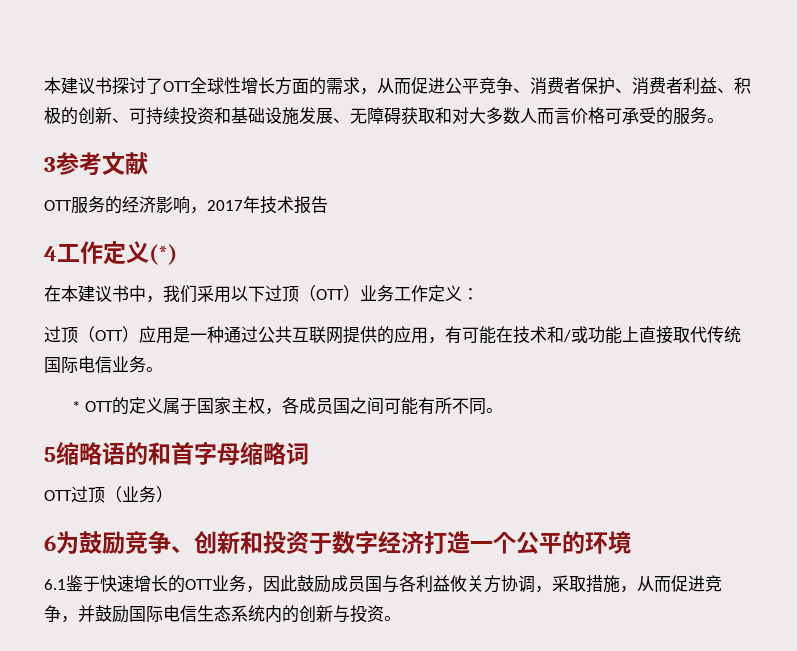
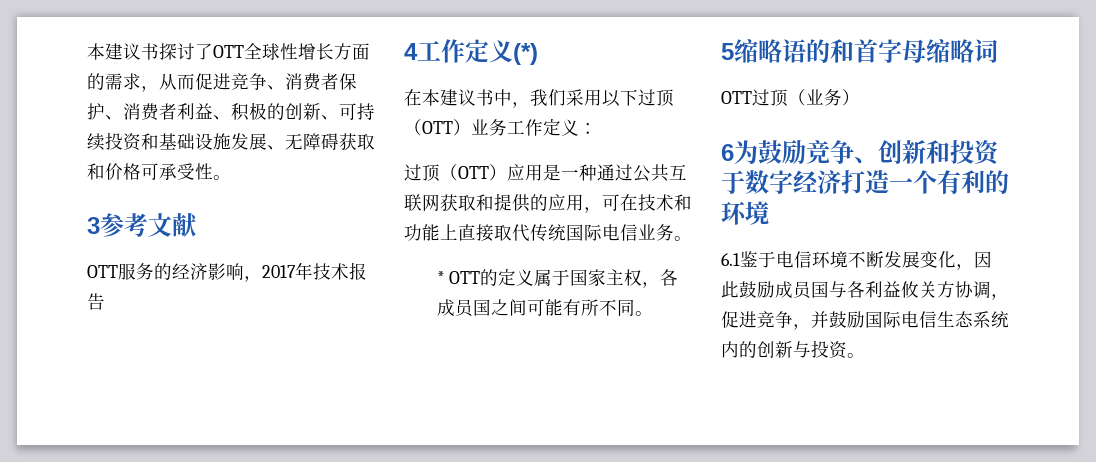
[445,77,479,94] 公平 -> (231, 81) none
[452,107,571,125] 对大多数人而言 -> (105, 171) none
[656,107,707,125] 的服务 -> [195,163,213,180] 性
(343, 335) none -> [440,194,494,211] 获取和
[445,326,496,344] 有可能 -> [602,194,620,211] 可
[563,326,588,343] /或 -> (692, 202) none
[516,531,562,554] 公平 -> [937,170,985,194] 有利
[100,575,246,593] 快速增长的OTT业务 -> [776,251,956,268] 电信环境不断发展变化
[552,575,671,593] 采取措施，从而 -> (1009, 297) none

